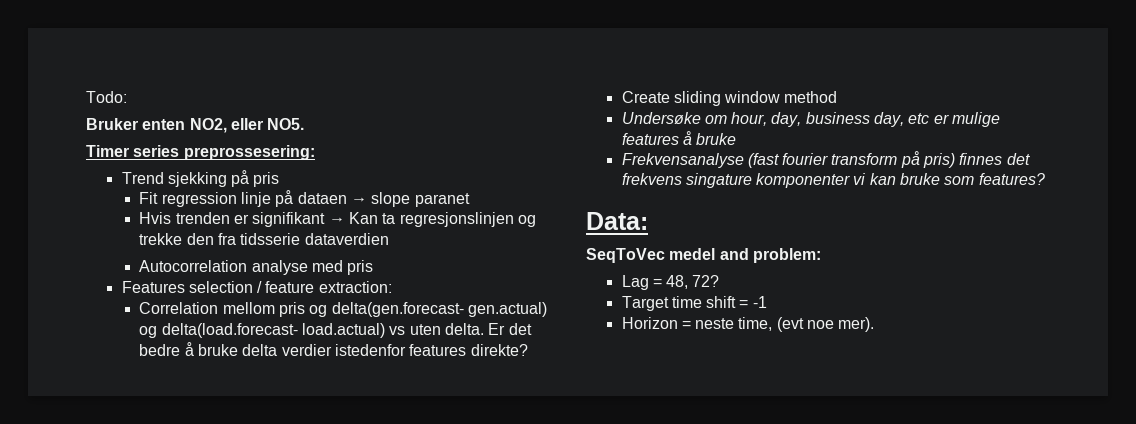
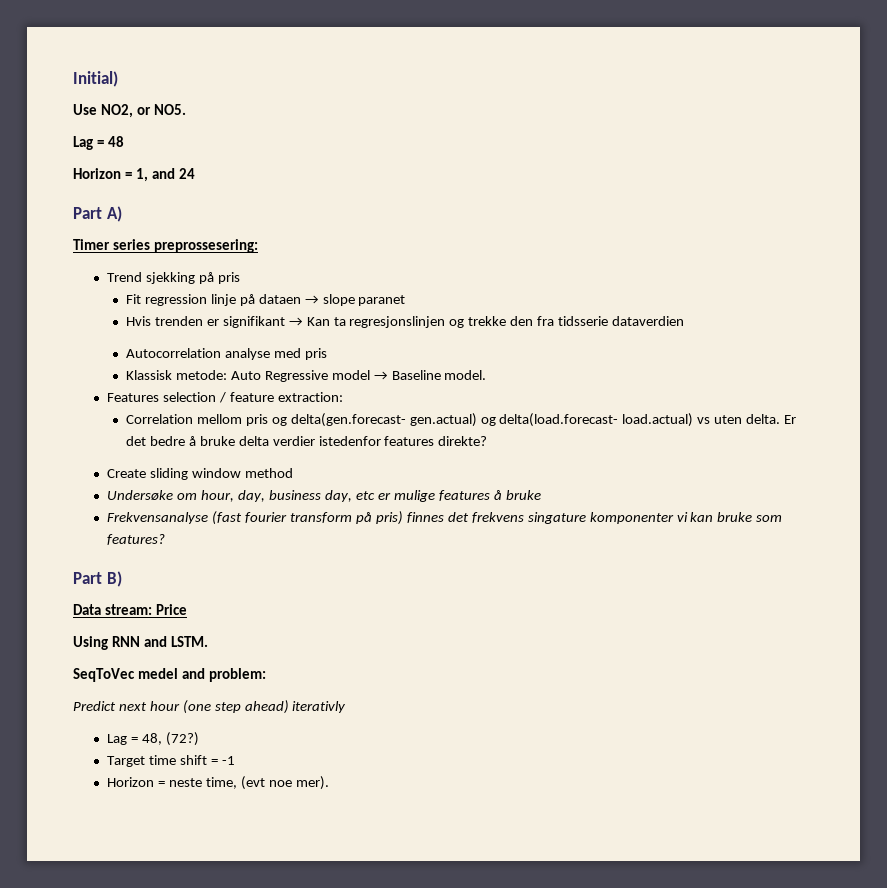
[86,91,127,103] [86,118,305,133] Todo: // Bruker enten NO2, eller NO5. -> [73,71,118,87] [73,104,186,118] [73,136,124,150] [73,168,195,182] [73,206,122,222] Initial) // Use NO2, or NO5. // Lag = 48 // Horizon = 1, and 24 // Part A)
(374, 267) none -> [126,370,487,382] // Klassisk metode: Auto Regressive model → Baseline model.
[586,212,648,230] [586,248,821,263] Data: // SeqToVec medel and problem: -> [73,571,122,587] [73,604,187,615] [73,636,208,650] [73,668,266,682] [73,700,347,714] Part B) // Data stream: Price // Using RNN and LSTM. // SeqToVec medel and problem: // Predict next hour (one step ahead) iterativly
[692,275,720,287] 72? -> [166,732,200,746] (72?)

